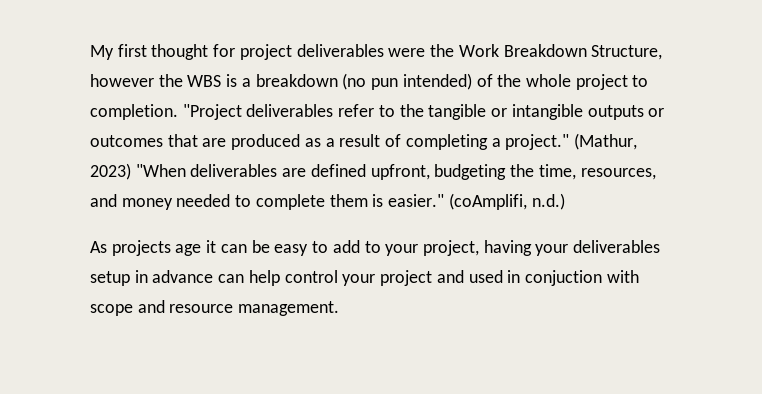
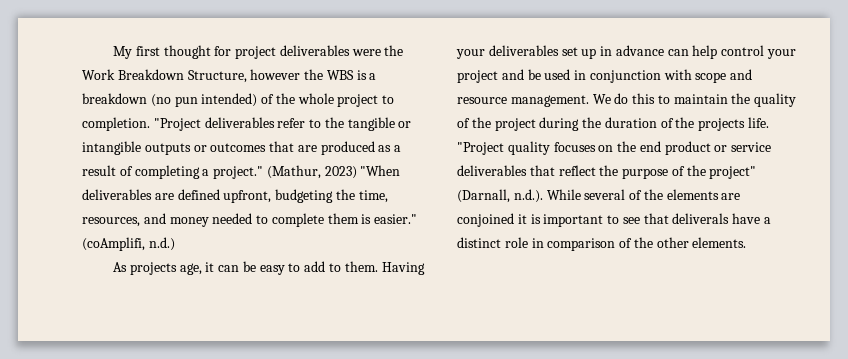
[175,244,202,256] age -> [179,263,202,275] age,
[385,240,661,256] [90,271,130,286] your project, having your deliverables setup -> [344,261,425,275] [456,45,597,59] them. Having your deliverables set up
(464, 276) none -> [527,69,541,80] be
[524,270,602,286] conjuction -> [589,70,661,83] conjunction
(340, 308) none -> [592,93,797,107] [457,117,770,131] [457,141,772,155] [457,165,757,179] [457,189,741,203] [457,213,772,227] [457,237,747,251] We do this to maintain the quality of the project during the duration of the projects life. "Project quality focuses on the end product or service deliverables that reflect the purpose of the project" (Darnall, n.d.). While several of the elements are conjoined it is important to see that deliverals have a distinct role in comparison of the other elements.

